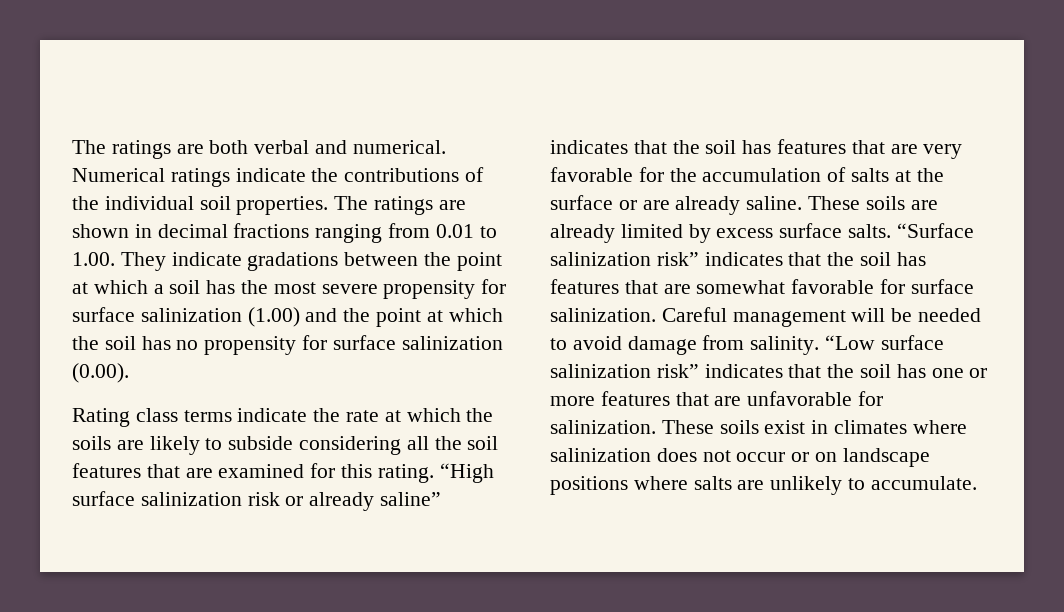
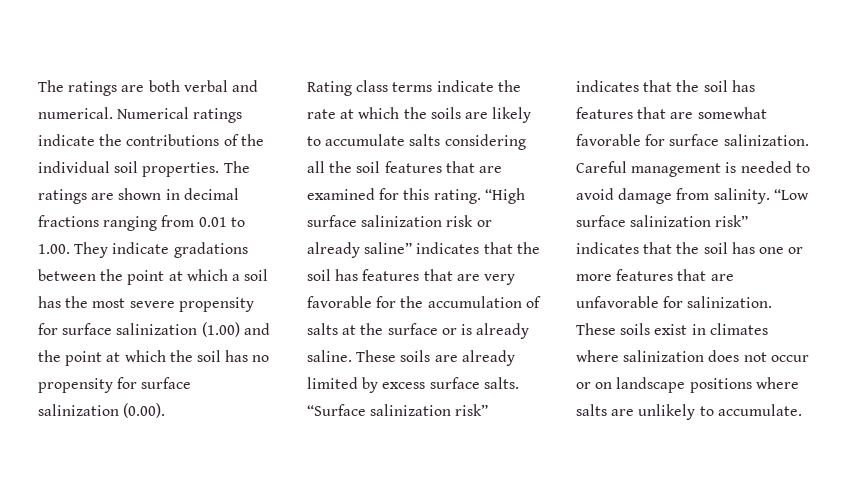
[228,436,294,450] subside -> [325,134,441,146] accumulate salts
[642,200,670,210] are -> [460,324,472,335] is
[851,308,913,322] will be -> [725,162,737,173] is

